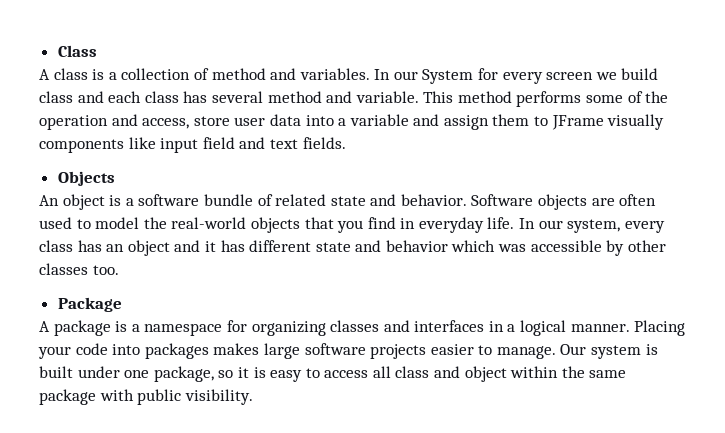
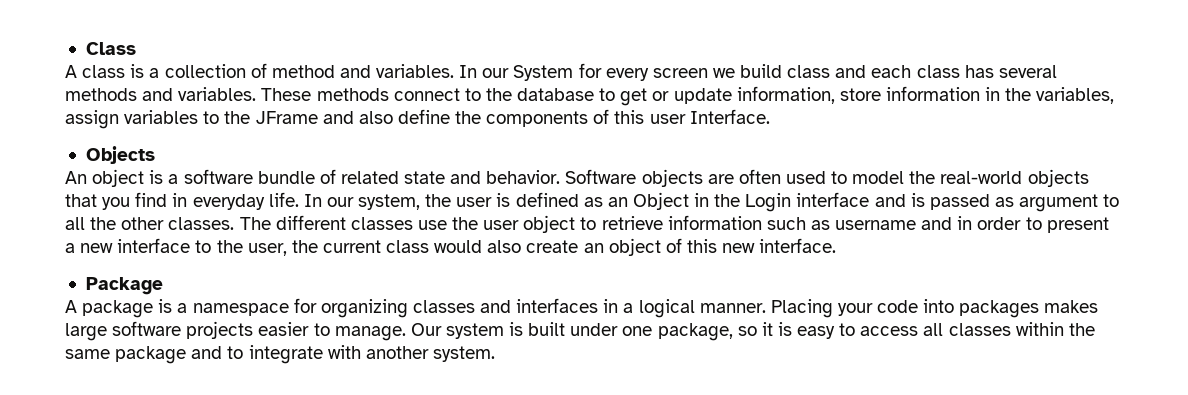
[267,91,669,107] [39,114,665,130] [39,137,346,153] method and variable. This method performs some of the operation and access, store user data into a variable and assign them to JFrame visually components like input field and text fields. -> [65,86,1115,106] [65,109,770,129] methods and variables. These methods connect to the database to get or update information, store information in the variables, assign variables to the JFrame and also define the components of this user Interface.
[624,221,665,233] [39,240,666,256] [39,263,119,275] every class has an object and it has different state and behavior which was accessible by other classes too. -> [425,192,1120,212] [65,215,1109,233] [65,238,837,256] the user is defined as an Object in the Login interface and is passed as argument to all the other classes. The different classes use the user object to retrieve information such as username and in order to present a new interface to the user, the current class would also create an object of this new interface.
[395,366,507,382] class and object -> [948,323,1011,336] classes
[99,389,253,405] with public visibility. -> [191,345,495,364] and to integrate with another system.

